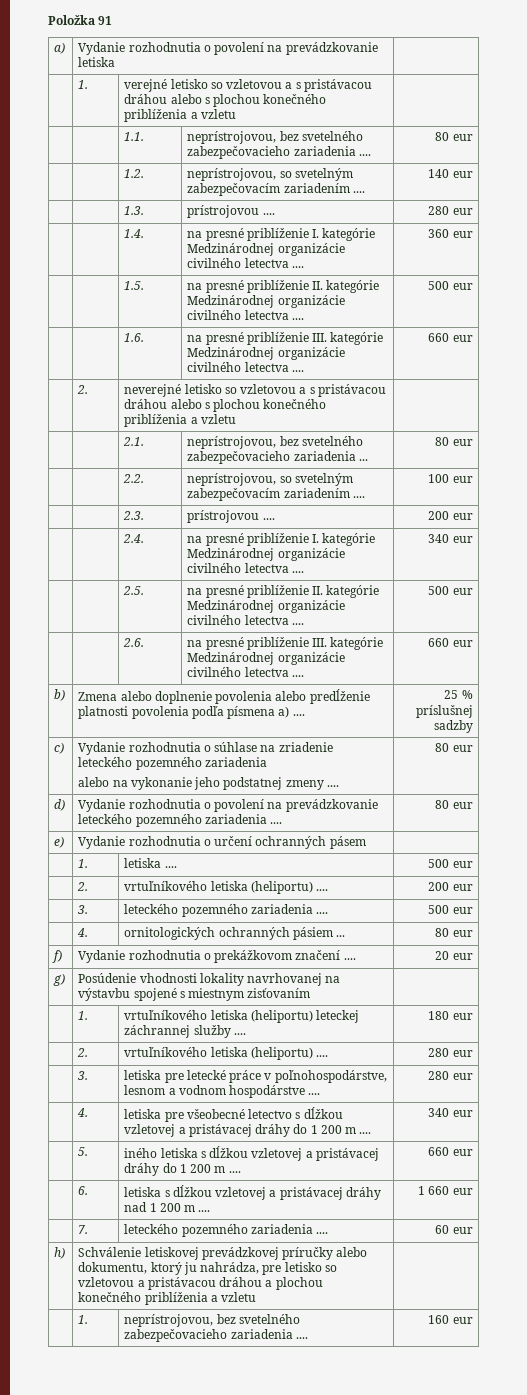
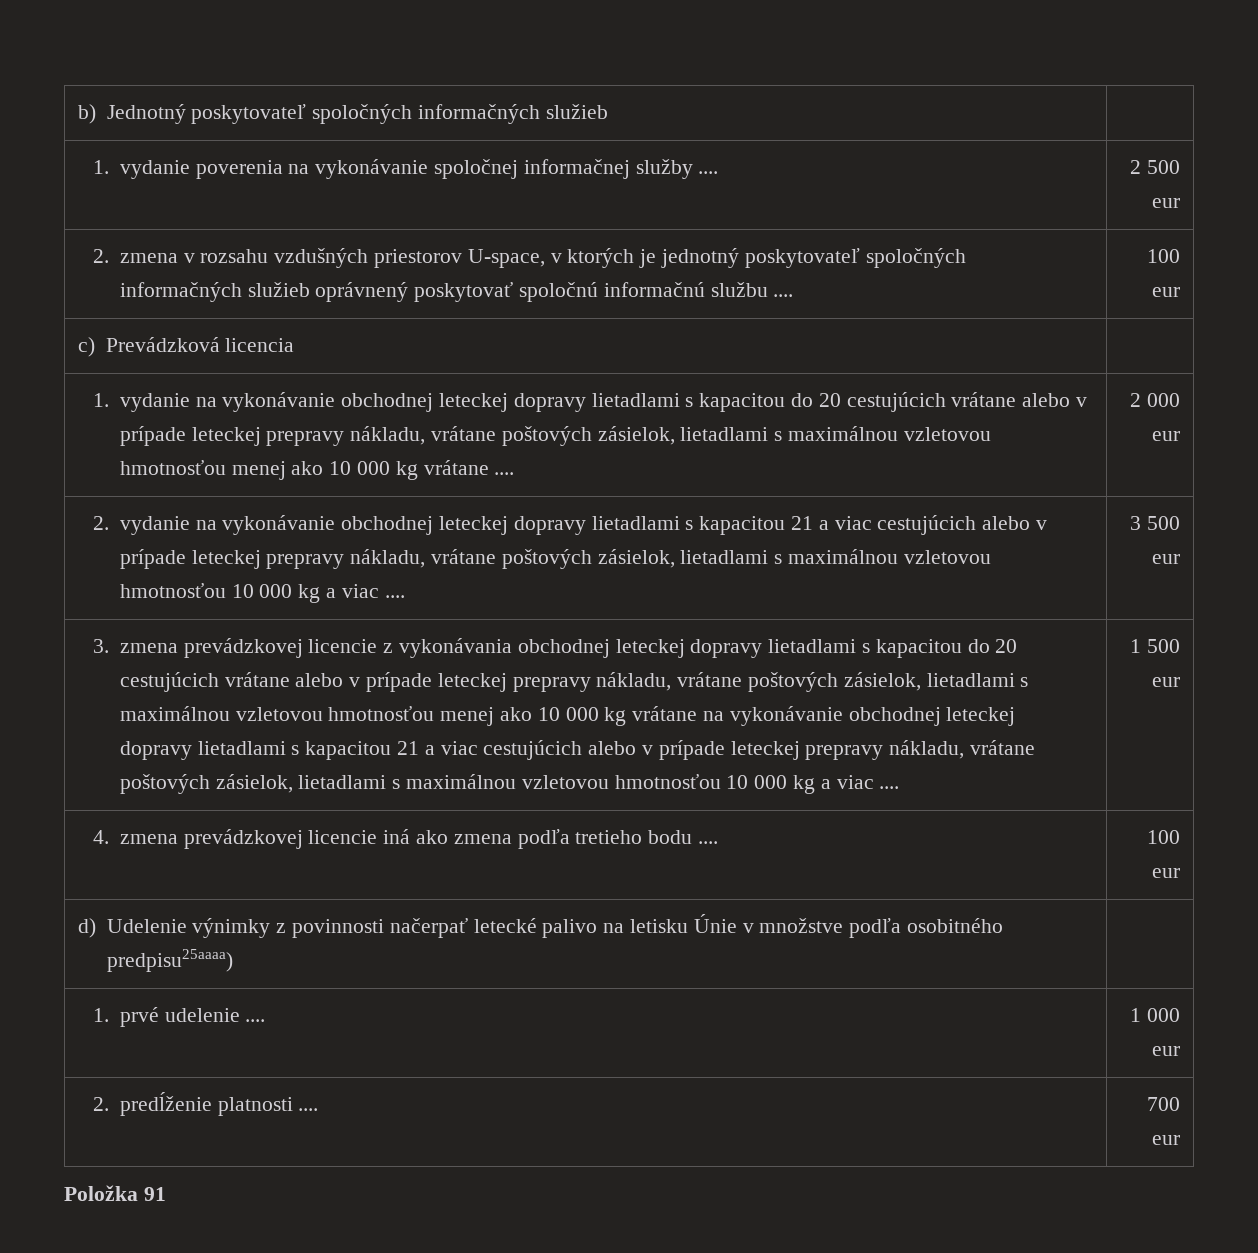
[48,15,113,25] [54,42,66,54] [78,42,378,55] [78,57,116,67] [78,80,89,89] [124,79,372,92] [124,94,327,107] [124,109,236,122] [124,132,145,141] [187,131,363,144] [187,146,371,159] [435,132,473,141] [124,169,145,178] [187,168,353,181] [187,183,365,196] [428,169,473,178] [124,206,145,215] [187,205,275,218] [428,206,473,215] [124,229,145,238] [187,228,376,241] [187,243,345,256] [187,258,304,268] [428,229,473,238] [124,281,145,290] [187,280,380,293] [187,295,345,308] [187,310,304,320] [428,281,473,290] [124,333,145,342] [187,332,384,345] [187,347,345,360] [187,362,304,372] [428,333,473,342] [77,385,89,394] [124,384,386,397] [124,399,327,412] [124,414,236,427] [123,437,145,446] [187,436,363,449] [187,451,368,464] [435,437,473,446] [123,474,145,483] [187,473,353,486] [187,488,365,501] [428,474,473,483] [123,511,145,520] [187,510,275,523] [428,511,473,520] [123,534,145,543] [187,533,376,546] [187,548,345,561] [187,563,304,573] [428,534,473,543] [123,586,145,595] [187,585,380,598] [187,600,345,613] [187,615,304,625] [428,586,473,595] [123,638,145,647] [187,637,384,650] [187,652,345,665] [187,667,304,677] [428,638,473,647] [54,689,66,701] [78,689,370,704] [78,706,305,719] [444,690,473,699] [415,705,473,718] [433,720,473,733] [54,742,65,754] [78,742,333,755] [78,757,267,770] [78,777,339,790] [435,743,473,752] [54,799,66,811] [78,799,378,812] [78,814,283,827] [435,800,473,809] [54,836,65,848] [78,836,366,849] [78,859,89,868] [124,858,177,868] [428,859,473,868] [77,882,89,891] [124,881,329,894] [428,882,473,891] [77,905,89,914] [124,904,329,917] [428,905,473,914] [77,928,89,937] [124,927,346,940] [435,928,473,937] [52,950,63,963] [78,950,356,963] [435,951,473,960] [53,973,66,986] [78,973,341,986] [78,988,311,1001] [78,1011,89,1020] [124,1010,360,1023] [124,1025,246,1038] [428,1011,473,1020] [77,1048,89,1057] [124,1047,329,1060] [428,1048,473,1057] [77,1071,89,1080] [124,1070,387,1083] [124,1085,321,1098] [428,1071,473,1080] [77,1108,89,1117] [124,1107,343,1122] [124,1124,372,1137] [428,1108,473,1117] [78,1147,89,1156] [124,1146,379,1161] [124,1163,241,1176] [428,1147,473,1156] [78,1186,89,1195] [124,1185,381,1200] [124,1202,211,1212] [418,1186,473,1195] [78,1225,89,1234] [124,1224,329,1237] [435,1225,473,1234] [54,1247,66,1259] [78,1247,368,1260] [78,1262,337,1275] [78,1277,323,1290] [78,1292,257,1305] [78,1315,89,1324] [124,1314,300,1327] [124,1329,308,1342] [428,1315,473,1324] Položka 91 // a) | Vydanie rozhodnutia o povolení na prevádzkovanie letiska | // | 1. | verejné letisko so vzletovou a s pristávacou dráhou alebo s plochou konečného priblíženia a vzletu | // | | 1.1. | neprístrojovou, bez svetelného zabezpečovacieho zariadenia .... | 80 eur // | | 1.2. | neprístrojovou, so svetelným zabezpečovacím zariadením .... | 140 eur // | | 1.3. | prístrojovou .... | 280 eur // | | 1.4. | na presné priblíženie I. kategórie Medzinárodnej organizácie civilného letectva .... | 360 eur // | | 1.5. | na presné priblíženie II. kategórie Medzinárodnej organizácie civilného letectva .... | 500 eur // | | 1.6. | na presné priblíženie III. kategórie Medzinárodnej organizácie civilného letectva .... | 660 eur // | 2. | neverejné letisko so vzletovou a s pristávacou dráhou alebo s plochou konečného priblíženia a vzletu | // | | 2.1. | neprístrojovou, bez svetelného zabezpečovacieho zariadenia ... | 80 eur // | | 2.2. | neprístrojovou, so svetelným zabezpečovacím zariadením .... | 100 eur // | | 2.3. | prístrojovou .... | 200 eur // | | 2.4. | na presné priblíženie I. kategórie Medzinárodnej organizácie civilného letectva .... | 340 eur // | | 2.5. | na presné priblíženie II. kategórie Medzinárodnej organizácie civilného letectva .... | 500 eur // | | 2.6. | na presné priblíženie III. kategórie Medzinárodnej organizácie civilného letectva .... | 660 eur // b) | Zmena alebo doplnenie povolenia alebo predĺženie platnosti povolenia podľa písmena a) .... | 25 % príslušnej sadzby // c) | Vydanie rozhodnutia o súhlase na zriadenie leteckého pozemného zariadenia // alebo na vykonanie jeho podstatnej zmeny .... | 80 eur // d) | Vydanie rozhodnutia o povolení na prevádzkovanie leteckého pozemného zariadenia .... | 80 eur // e) | Vydanie rozhodnutia o určení ochranných pásem | // | 1. | letiska .... | 500 eur // | 2. | vrtuľníkového letiska (heliportu) .... | 200 eur // | 3. | leteckého pozemného zariadenia .... | 500 eur // | 4. | ornitologických ochranných pásiem ... | 80 eur // f) | Vydanie rozhodnutia o prekážkovom značení .... | 20 eur // g) | Posúdenie vhodnosti lokality navrhovanej na výstavbu spojené s miestnym zisťovaním | // | 1. | vrtuľníkového letiska (heliportu) leteckej záchrannej služby .... | 180 eur // | 2. | vrtuľníkového letiska (heliportu) .... | 280 eur // | 3. | letiska pre letecké práce v poľnohospodárstve, lesnom a vodnom hospodárstve .... | 280 eur // | 4. | letiska pre všeobecné letectvo s dĺžkou vzletovej a pristávacej dráhy do 1 200 m .... | 340 eur // | 5. | iného letiska s dĺžkou vzletovej a pristávacej dráhy do 1 200 m .... | 660 eur // | 6. | letiska s dĺžkou vzletovej a pristávacej dráhy nad 1 200 m .... | 1 660 eur // | 7. | leteckého pozemného zariadenia .... | 60 eur // h) | Schválenie letiskovej prevádzkovej príručky alebo dokumentu, ktorý ju nahrádza, pre letisko so vzletovou a pristávacou dráhou a plochou konečného priblíženia a vzletu | // | 1. | neprístrojovou, bez svetelného zabezpečovacieho zariadenia .... | 160 eur -> [77,104,608,124] [92,159,719,179] [1130,160,1181,174] [1152,198,1181,208] [92,248,966,268] [119,282,794,302] [1147,249,1181,263] [1152,287,1181,297] [77,337,295,357] [92,392,1088,412] [119,426,991,446] [119,460,515,480] [1130,393,1181,407] [1152,431,1181,441] [92,515,1048,535] [119,549,991,569] [119,583,405,603] [1130,516,1181,530] [1152,554,1181,564] [92,638,1018,658] [119,672,1029,692] [119,706,1016,726] [119,740,1036,760] [119,774,900,794] [1130,639,1181,653] [1152,677,1181,687] [92,829,718,849] [1147,830,1181,844] [1152,868,1181,878] [77,914,1004,938] [106,949,233,972] [92,1007,266,1027] [1130,1008,1181,1022] [1152,1046,1181,1056] [92,1092,319,1116] [1147,1097,1181,1111] [1152,1135,1181,1145] [64,1185,166,1201] b) Jednotný poskytovateľ spoločných informačných služieb | // 1. vydanie poverenia na vykonávanie spoločnej informačnej služby .... | 2 500 eur // 2. zmena v rozsahu vzdušných priestorov U-space, v ktorých je jednotný poskytovateľ spoločných informačných služieb oprávnený poskytovať spoločnú informačnú službu .... | 100 eur // c) Prevádzková licencia | // 1. vydanie na vykonávanie obchodnej leteckej dopravy lietadlami s kapacitou do 20 cestujúcich vrátane alebo v prípade leteckej prepravy nákladu, vrátane poštových zásielok, lietadlami s maximálnou vzletovou hmotnosťou menej ako 10 000 kg vrátane .... | 2 000 eur // 2. vydanie na vykonávanie obchodnej leteckej dopravy lietadlami s kapacitou 21 a viac cestujúcich alebo v prípade leteckej prepravy nákladu, vrátane poštových zásielok, lietadlami s maximálnou vzletovou hmotnosťou 10 000 kg a viac .... | 3 500 eur // 3. zmena prevádzkovej licencie z vykonávania obchodnej leteckej dopravy lietadlami s kapacitou do 20 cestujúcich vrátane alebo v prípade leteckej prepravy nákladu, vrátane poštových zásielok, lietadlami s maximálnou vzletovou hmotnosťou menej ako 10 000 kg vrátane na vykonávanie obchodnej leteckej dopravy lietadlami s kapacitou 21 a viac cestujúcich alebo v prípade leteckej prepravy nákladu, vrátane poštových zásielok, lietadlami s maximálnou vzletovou hmotnosťou 10 000 kg a viac .... | 1 500 eur // 4. zmena prevádzkovej licencie iná ako zmena podľa tretieho bodu .... | 100 eur // d) Udelenie výnimky z povinnosti načerpať letecké palivo na letisku Únie v množstve podľa osobitného predpisu25aaaa) | // 1. prvé udelenie .... | 1 000 eur // 2. predĺženie platnosti .... | 700 eur // Položka 91

